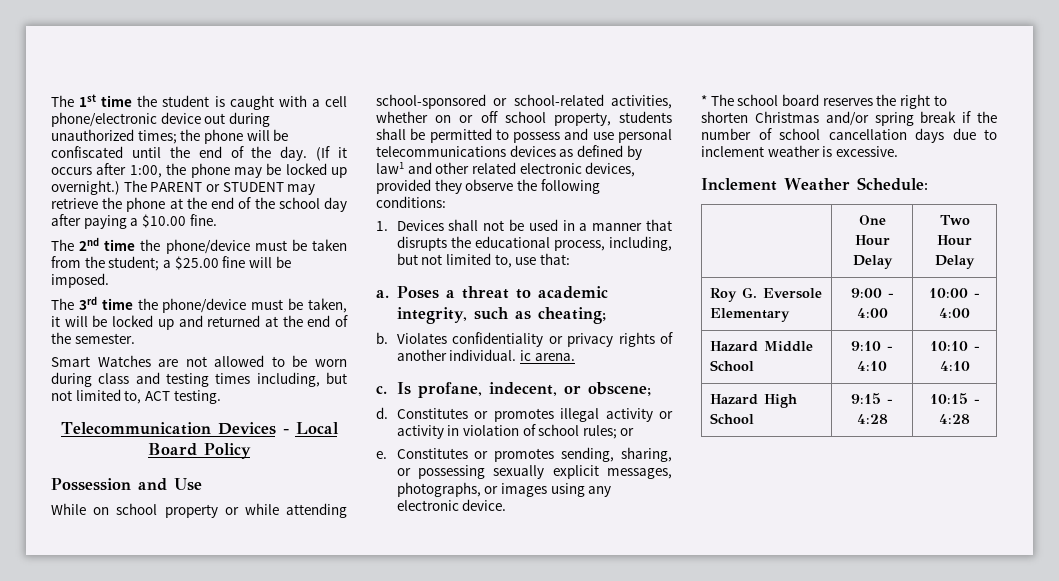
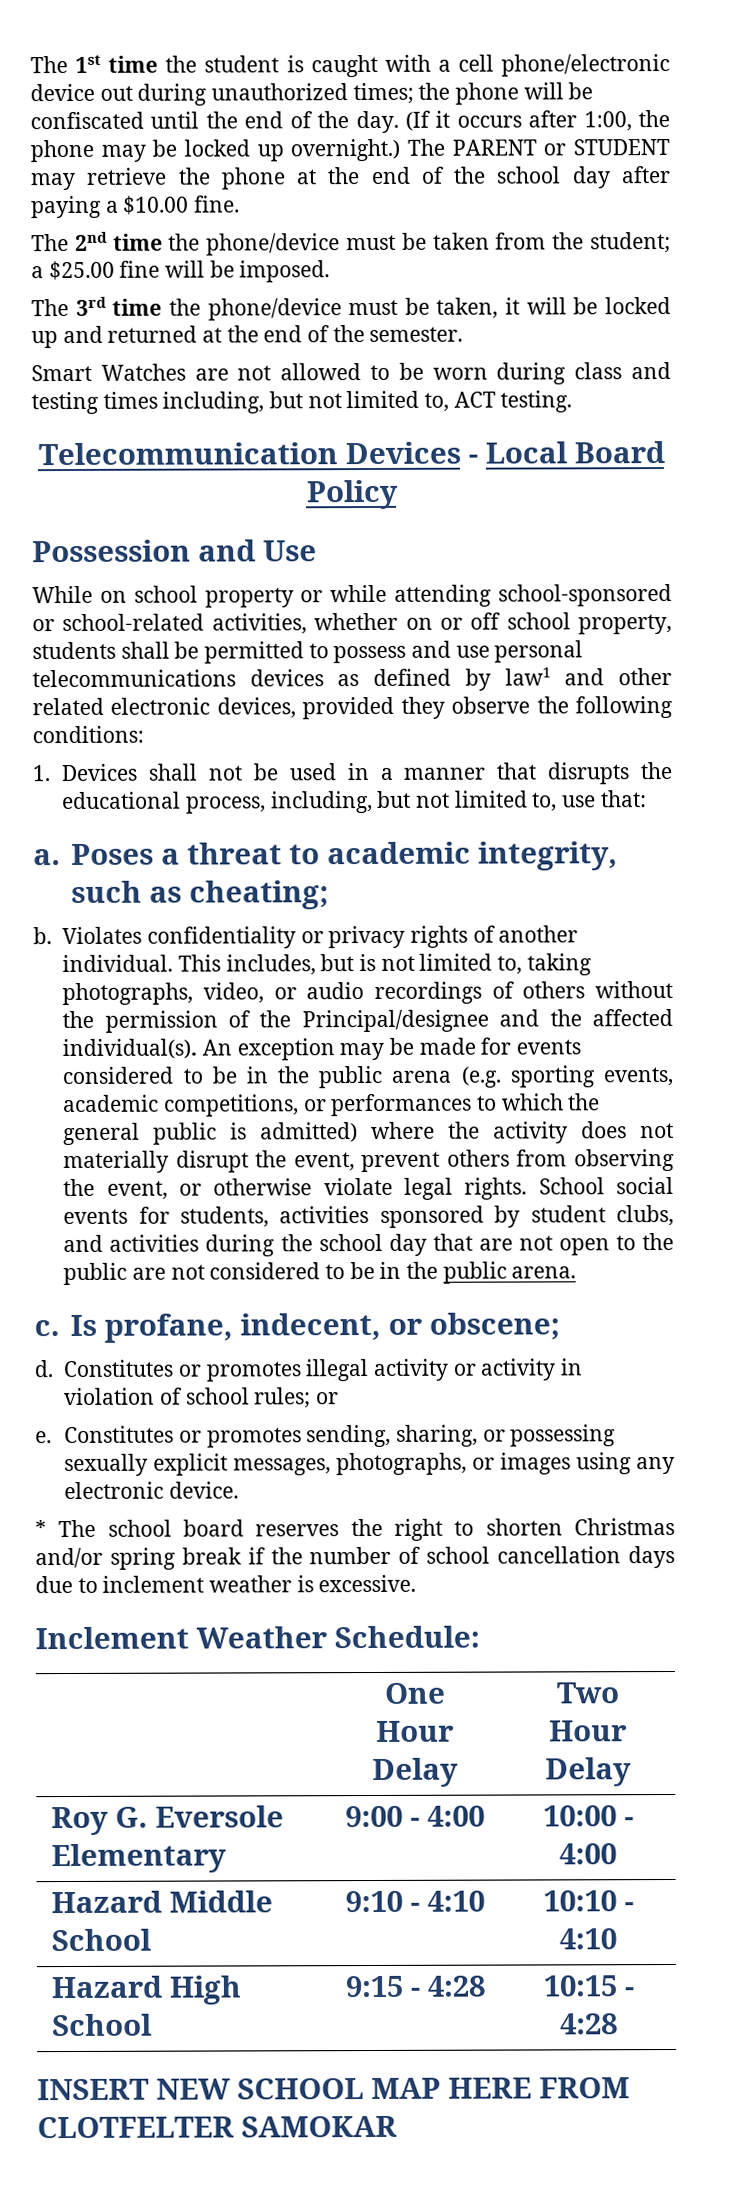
[519,350,531,361] ic -> [178,953,592,976] [62,981,673,1006] [62,1009,673,1033] [62,1037,582,1061] [62,1065,674,1089] [63,1093,601,1117] [63,1121,674,1146] [63,1148,675,1174] [63,1176,674,1200] [63,1204,674,1228] [63,1232,674,1257] [63,1261,507,1286] This includes, but is not limited to, taking photographs, video, or audio recordings of others without the permission of the Principal/designee and the affected individual(s). An exception may be made for events considered to be in the public arena (e.g. sporting events, academic competitions, or performances to which the general public is admitted) where the activity does not materially disrupt the event, prevent others from observing the event, or otherwise violate legal rights. School social events for students, activities sponsored by student clubs, and activities during the school day that are not open to the public are not considered to be in the public
(970, 419) none -> [37,2077,630,2101] [37,2115,397,2139] // INSERT NEW SCHOOL MAP HERE FROM CLOTFELTER SAMOKAR

